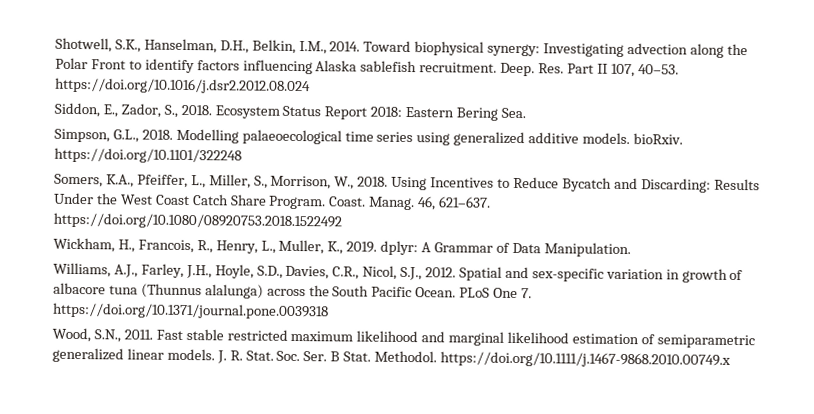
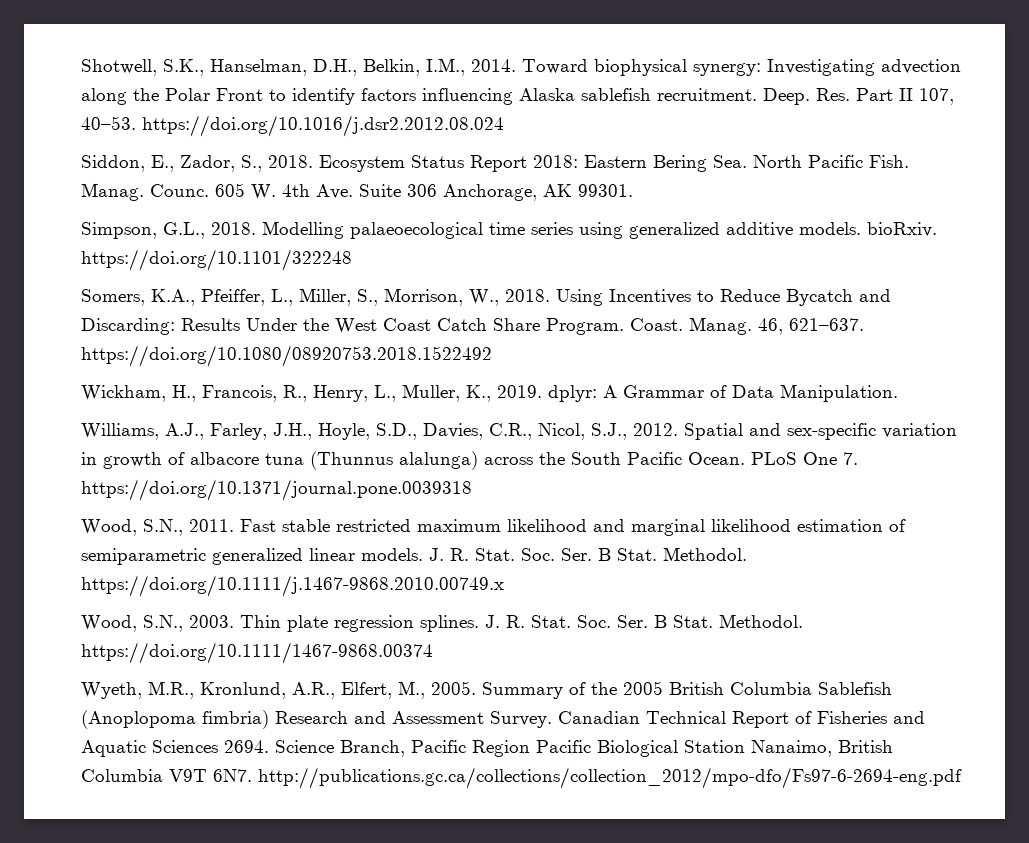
(526, 113) none -> [753,155,910,168] [81,183,634,201] North Pacific Fish. Manag. Counc. 605 W. 4th Ave. Suite 306 Anchorage, AK 99301.
(731, 359) none -> [81,614,804,632] [81,642,434,664] [81,681,893,699] [81,710,926,729] [81,740,894,757] [81,767,963,789] // Wood, S.N., 2003. Thin plate regression splines. J. R. Stat. Soc. Ser. B Stat. Methodol. https://doi.org/10.1111/1467-9868.00374 // Wyeth, M.R., Kronlund, A.R., Elfert, M., 2005. Summary of the 2005 British Columbia Sablefish (Anoplopoma fimbria) Research and Assessment Survey. Canadian Technical Report of Fisheries and Aquatic Sciences 2694. Science Branch, Pacific Region Pacific Biological Station Nanaimo, British Columbia V9T 6N7. http://publications.gc.ca/collections/collection_2012/mpo-dfo/Fs97-6-2694-eng.pdf

